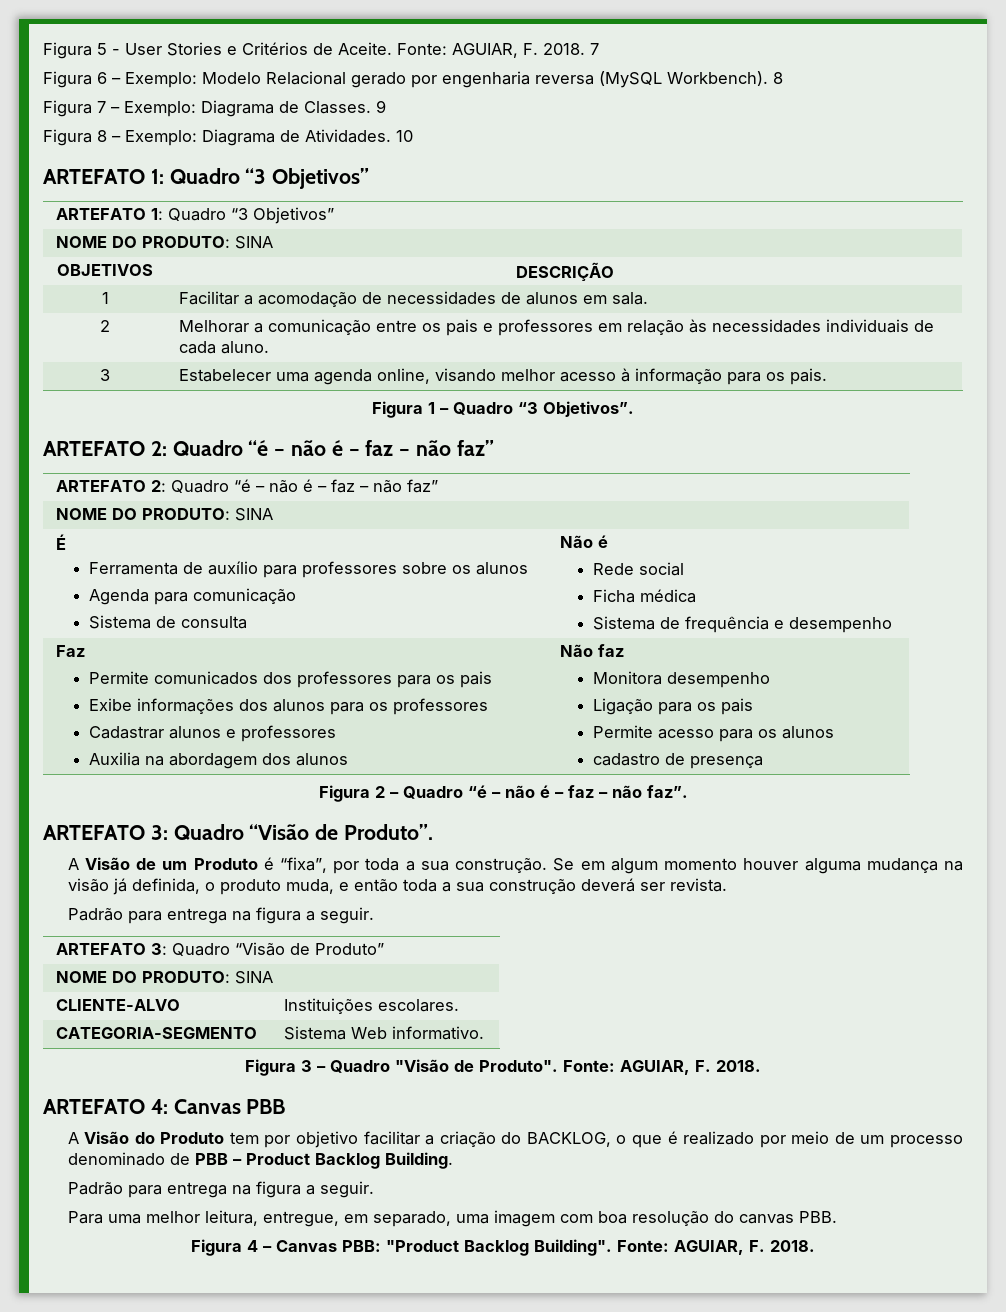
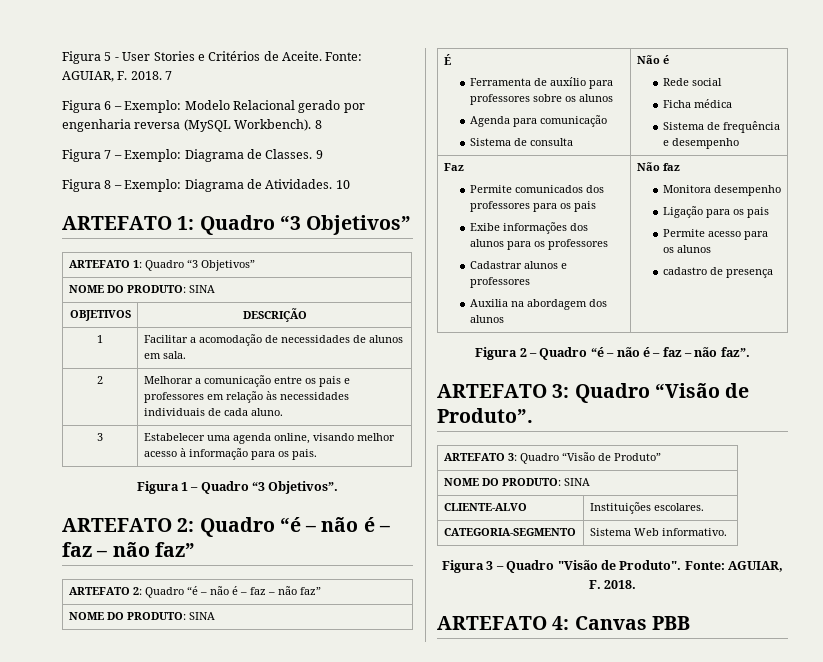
[67,857,963,874] [67,878,727,895] [67,907,374,924] // A Visão de um Produto é “fixa”, por toda a sua construção. Se em algum momento houver alguma mudança na visão já definida, o produto muda, e então toda a sua construção deverá ser revista. // Padrão para entrega na figura a seguir. -> (533, 415) none
[67,1131,963,1148] [67,1152,453,1169] [67,1181,374,1198] [67,1210,837,1227] [191,1239,815,1256] // A Visão do Produto tem por objetivo facilitar a criação do BACKLOG, o que é realizado por meio de um processo denominado de PBB – Product Backlog Building. // Padrão para entrega na figura a seguir. // Para uma melhor leitura, entregue, em separado, uma imagem com boa resolução do canvas PBB. // Figura 4 – Canvas PBB: "Product Backlog Building". Fonte: AGUIAR, F. 2018. -> (690, 623) none

